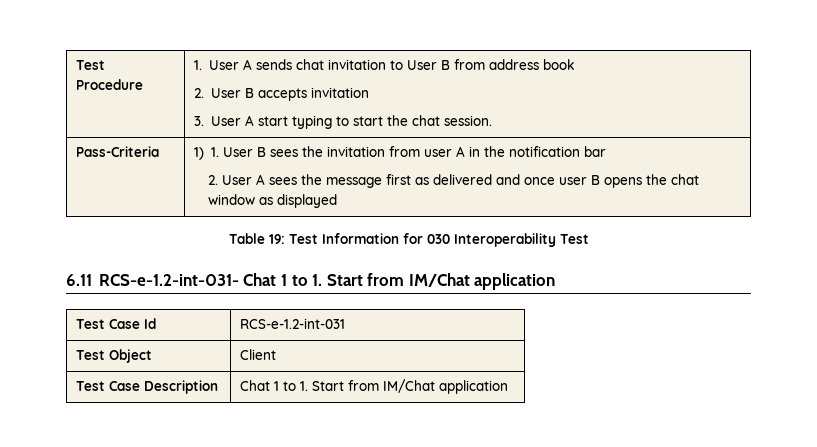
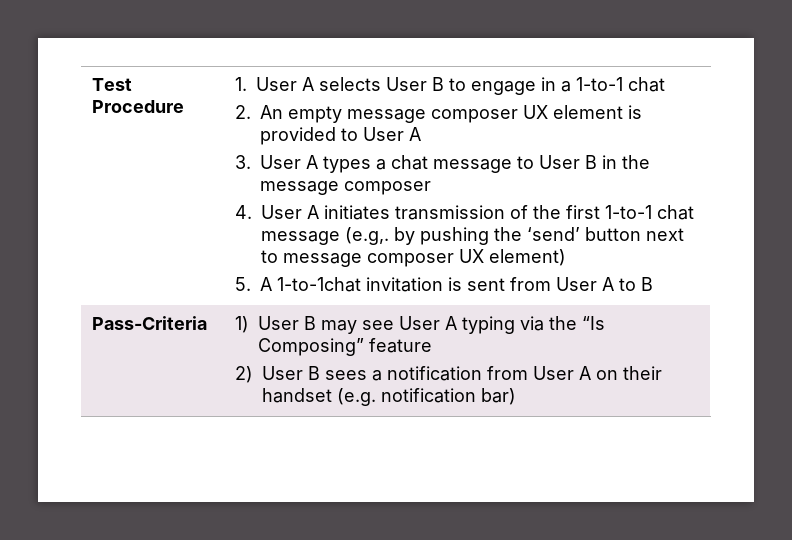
[255,59,575,70] [194,87,369,101] [194,115,492,129] [76,146,160,157] [194,146,606,160] [208,174,700,188] [208,194,338,208] [228,233,589,247] [66,273,556,290] [76,318,157,329] [240,318,346,329] [76,349,153,363] [240,349,277,360] [76,380,219,394] [240,379,509,394] sends chat invitation to User B from address book // 2. User B accepts invitation // 3. User A start typing to start the chat session. // Pass-Criteria | 1) 1. User B sees the invitation from user A in the notification bar // 2. User A sees the message first as delivered and once user B opens the chat window as displayed // Table 19: Test Information for 030 Interoperability Test // 6.11 RCS-e-1.2-int-031- Chat 1 to 1. Start from IM/Chat application // Test Case Id | RCS-e-1.2-int-031 // Test Object | Client // Test Case Description | Chat 1 to 1. Start from IM/Chat application -> [318,77,665,95] [234,105,642,123] [259,127,421,145] [234,155,650,173] [259,181,431,195] [234,205,694,220] [260,227,684,245] [260,249,566,267] [234,277,653,292] [91,316,207,330] [234,316,605,334] [257,338,432,356] [234,366,662,383] [261,388,516,406] selects User B to engage in a 1-to-1 chat // 2. An empty message composer UX element is provided to User A // 3. User A types a chat message to User B in the message composer // 4. User A initiates transmission of the first 1-to-1 chat message (e.g,. by pushing the ‘send’ button next to message composer UX element) // 5. A 1-to-1chat invitation is sent from User A to B // Pass-Criteria | 1) User B may see User A typing via the “Is Composing” feature // 2) User B sees a notification from User A on their handset (e.g. notification bar)

